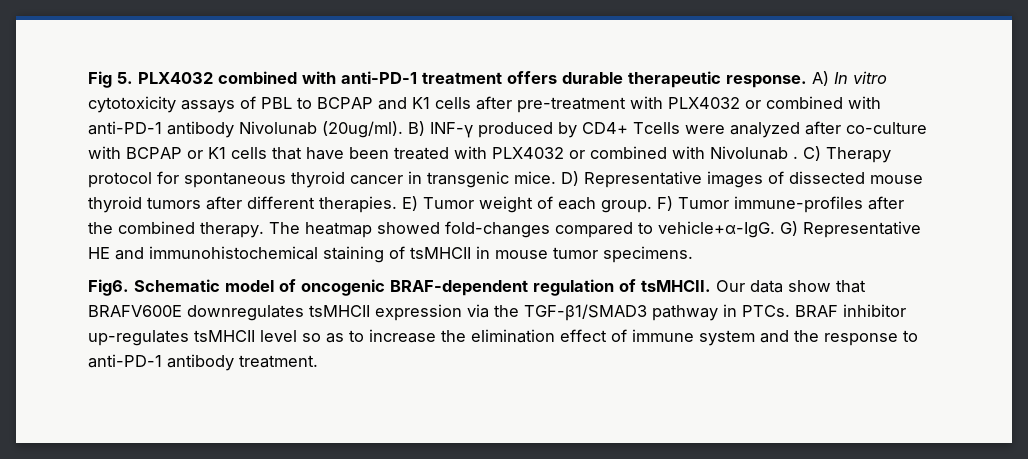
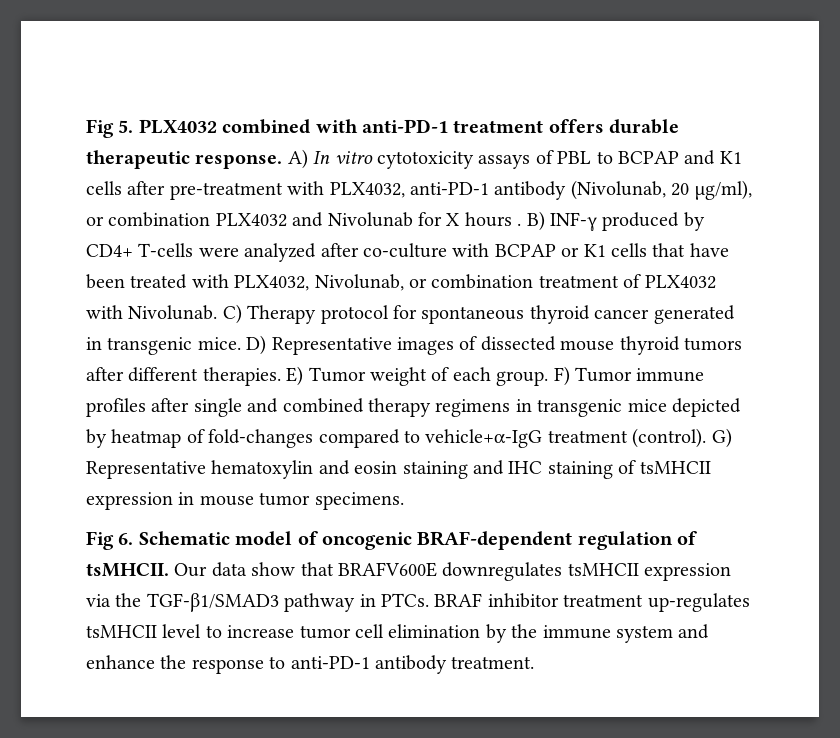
[668,96,881,109] [88,121,403,138] PLX4032 or combined with anti-PD-1 antibody Nivolunab (20ug/ml). -> [329,180,752,200] [86,212,522,227] PLX4032, anti-PD-1 antibody (Nivolunab, 20 µg/ml), or combination PLX4032 and Nivolunab for X hours .
[633,122,680,134] Tcells -> [138,243,194,257] T-cells
[492,146,798,160] PLX4032 or combined with Nivolunab . -> [234,274,716,291] [86,305,218,320] PLX4032, Nivolunab, or combination treatment of PLX4032 with Nivolunab.
(403, 180) none -> [653,305,735,324] generated
[734,196,904,213] [88,221,921,238] [88,246,318,260] immune-profiles after the combined therapy. The heatmap showed fold-changes compared to vehicle+α-IgG. G) Representative HE and immunohistochemical -> [636,368,705,382] [86,398,741,417] [86,428,732,448] [86,460,543,479] immune profiles after single and combined therapy regimens in transgenic mice depicted by heatmap of fold-changes compared to vehicle+α-IgG treatment (control). G) Representative hematoxylin and eosin staining and IHC
(471, 253) none -> [86,492,173,510] expression
[88,279,129,296] Fig6. -> [86,531,134,550] Fig 6.
(906, 310) none -> [563,594,644,607] treatment
[302,329,627,343] so as to increase the elimination effect of -> [205,624,538,643] to increase tumor cell elimination by the
(789, 336) none -> [86,655,155,669] enhance

